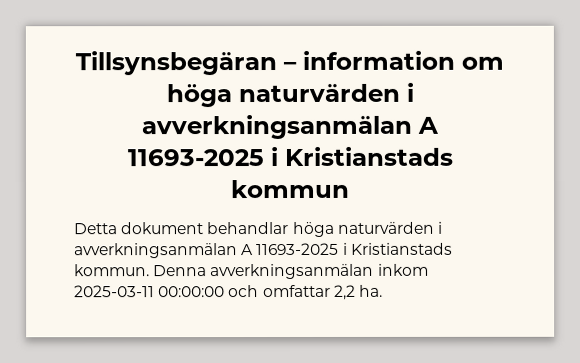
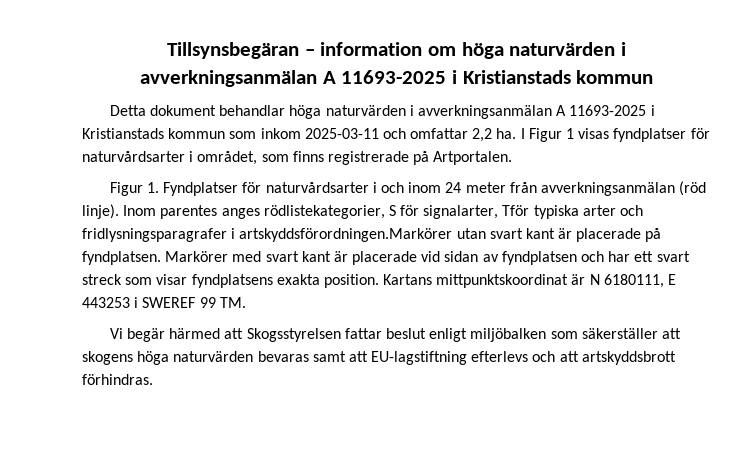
[74,263,375,280] kommun. Denna avverkningsanmälan -> [168,128,257,139] kommun som
[158,286,226,298] 00:00:00 -> (379, 133) none
(383, 290) none -> [520,128,710,142] [82,151,513,165] [109,181,707,196] [82,204,644,219] [82,228,662,242] [82,251,690,265] [82,274,677,288] [82,297,246,308] [109,328,681,342] [82,351,676,365] [82,374,153,385] I Figur 1 visas fyndplatser för naturvårdsarter i området, som finns registrerade på Artportalen. // Figur 1. Fyndplatser för naturvårdsarter i och inom 24 meter från avverkningsanmälan (röd linje). Inom parentes anges rödlistekategorier, S för signalarter, Tför typiska arter och fridlysningsparagrafer i artskyddsförordningen.Markörer utan svart kant är placerade på fyndplatsen. Markörer med svart kant är placerade vid sidan av fyndplatsen och har ett svart streck som visar fyndplatsens exakta position. Kartans mittpunktskoordinat är N 6180111, E 443253 i SWEREF 99 TM. // Vi begär härmed att Skogsstyrelsen fattar beslut enligt miljöbalken som säkerställer att skogens höga naturvärden bevaras samt att EU-lagstiftning efterlevs och att artskyddsbrott förhindras.

